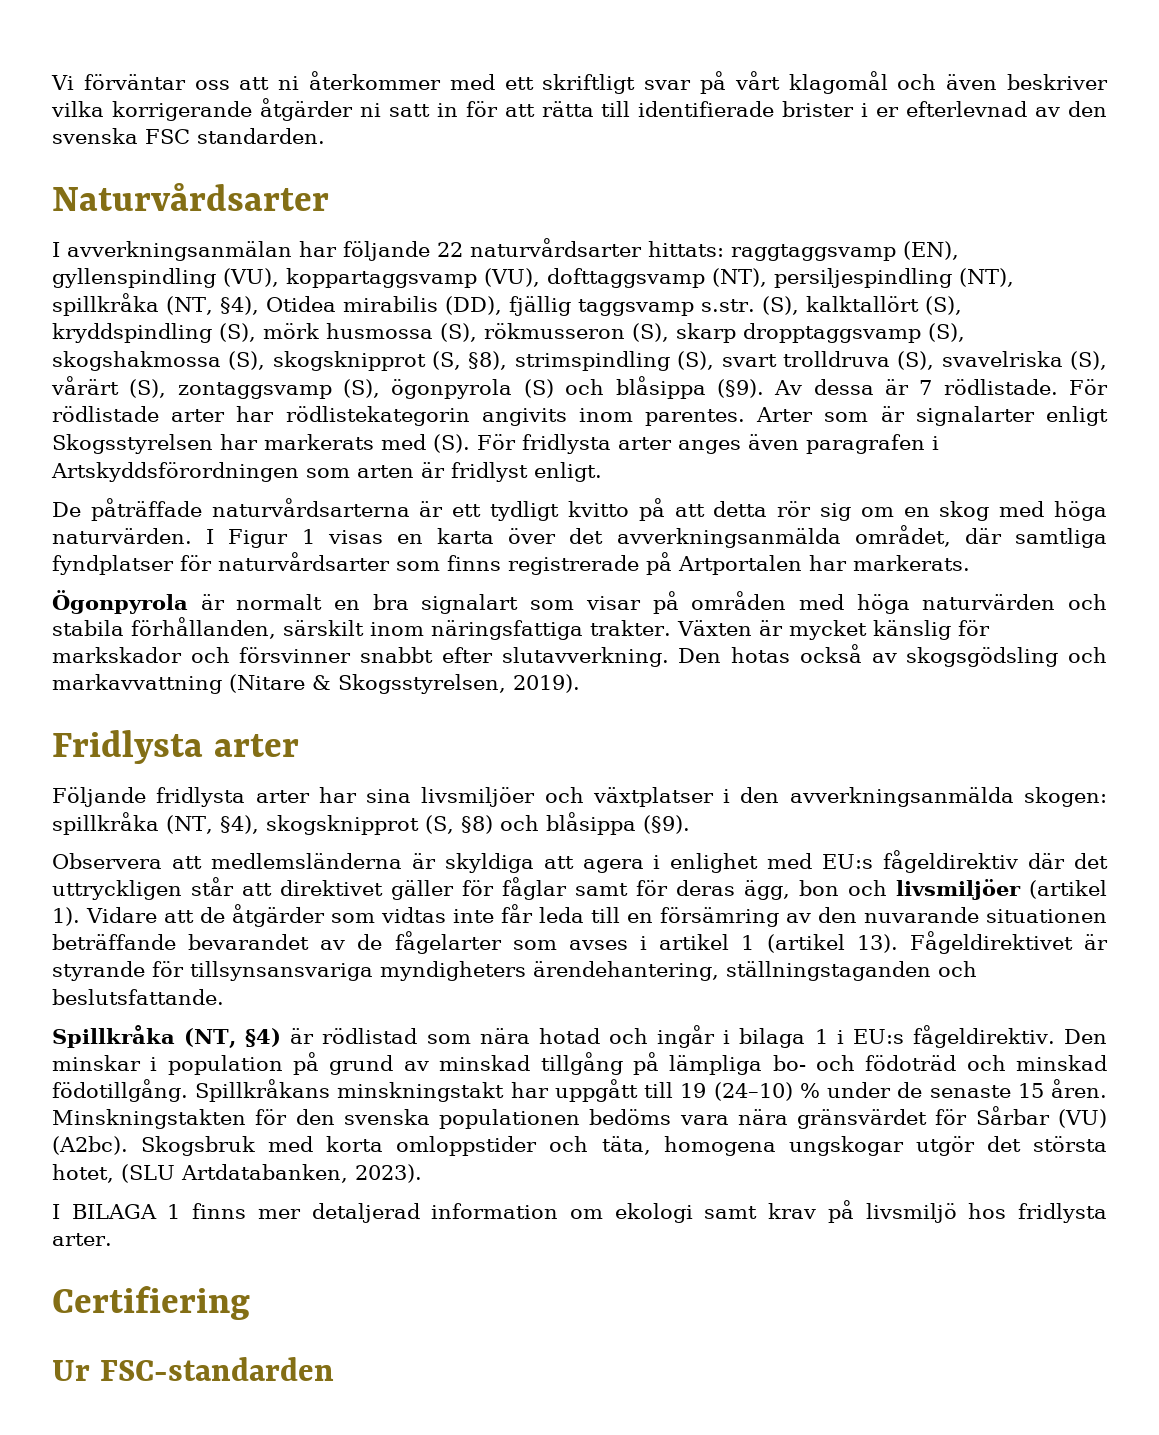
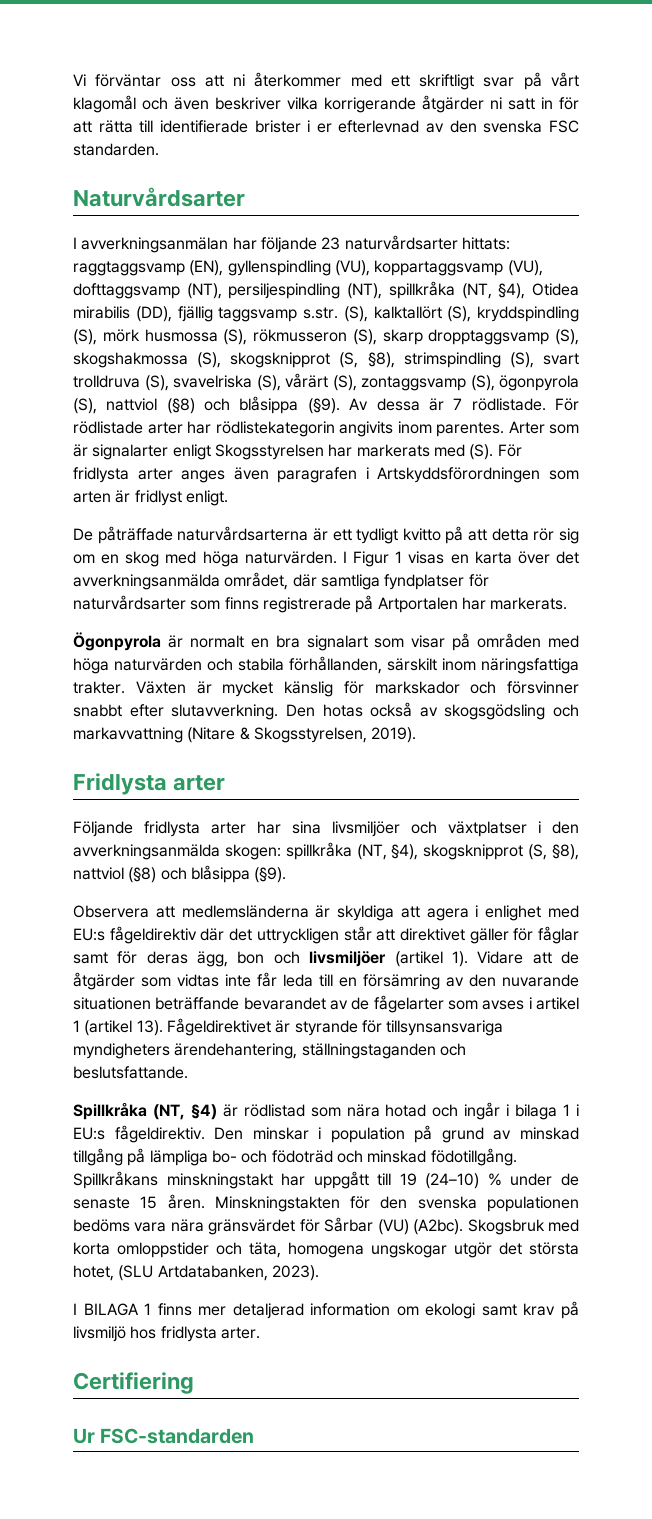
[437,242,463,257] 22 -> [321,237,341,250] 23
[523,379,554,398] (S) -> [73,398,195,414] (S), nattviol (§8)
[460,815,493,834] §8) -> [551,844,579,860] [73,867,157,883] §8), nattviol (§8)

